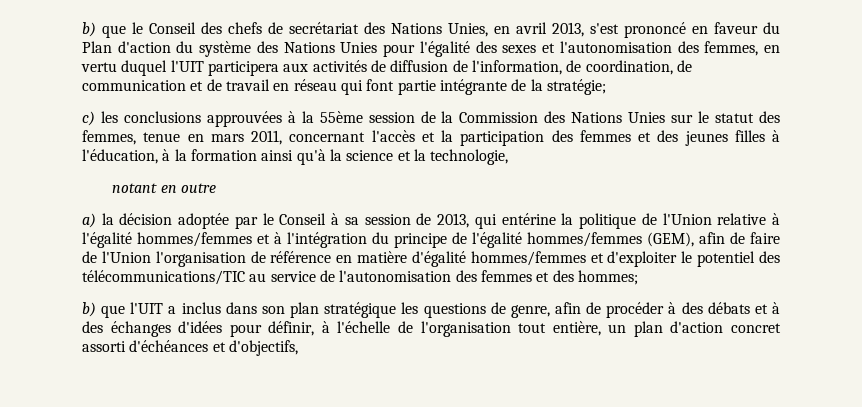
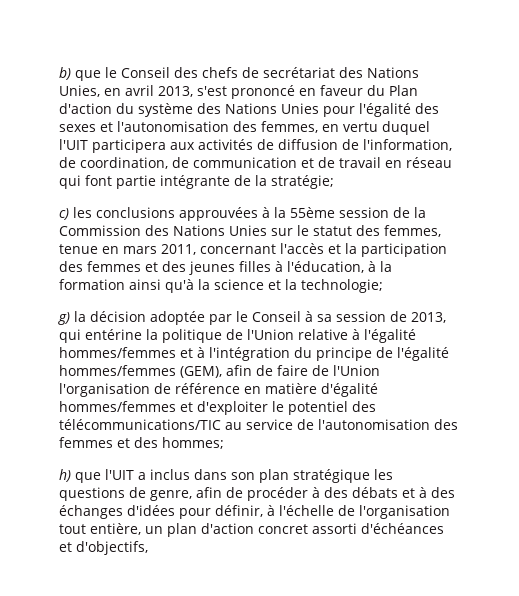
[430,149,509,165] [112,183,217,193] [82,213,96,228] technologie, // notant en outre // a) -> [301,279,383,293] [58,312,70,325] technologie; // g)
[82,302,96,317] b) -> [59,469,71,482] h)

